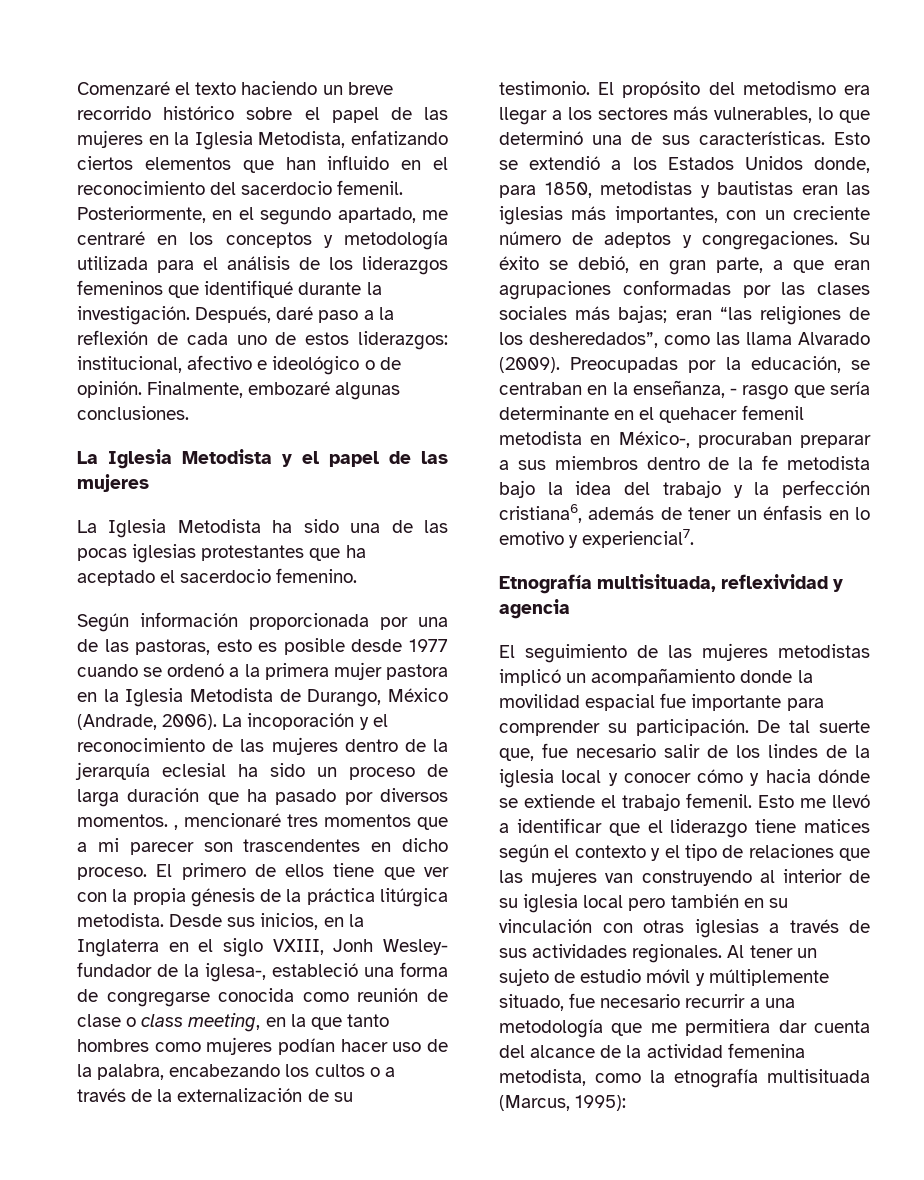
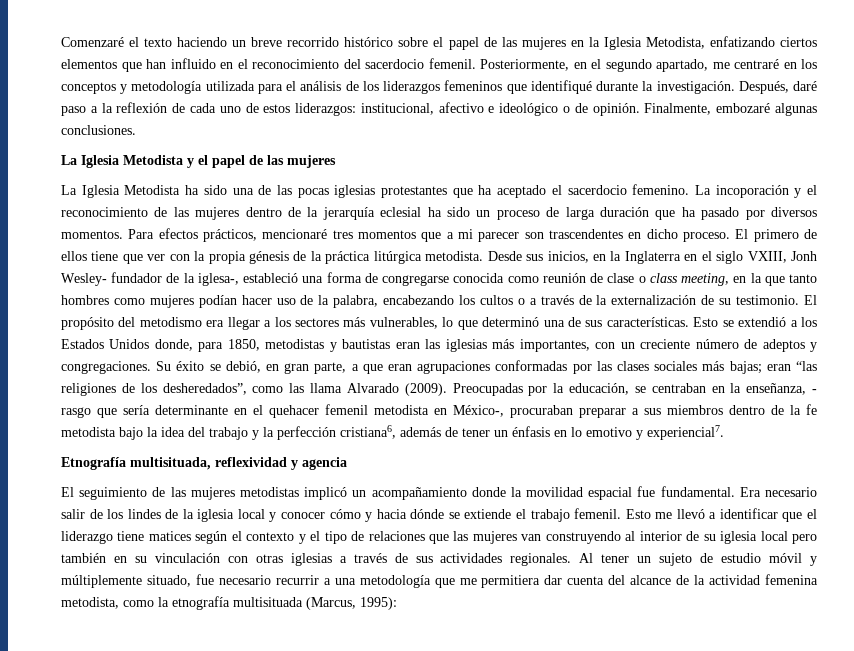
[77,612,448,632] [77,638,448,655] [77,662,448,680] [77,688,449,707] [77,714,218,730] // Según información proporcionada por una de las pastoras, esto es posible desde 1977 cuando se ordenó a la primera mujer pastora en la Iglesia Metodista de Durango, México (Andrade, 2006). -> (690, 189) none
[174,825,178,830] , -> [128,228,257,242] Para efectos prácticos,
[691,694,824,711] [499,719,870,736] [499,743,568,761] importante para comprender su participación. De tal suerte que, fue -> [660,486,761,497] fundamental. Era

